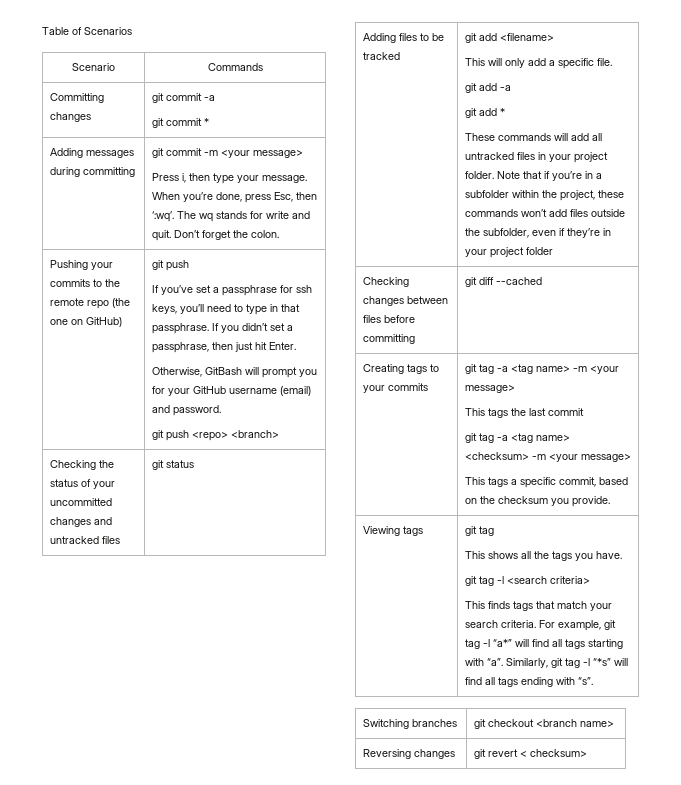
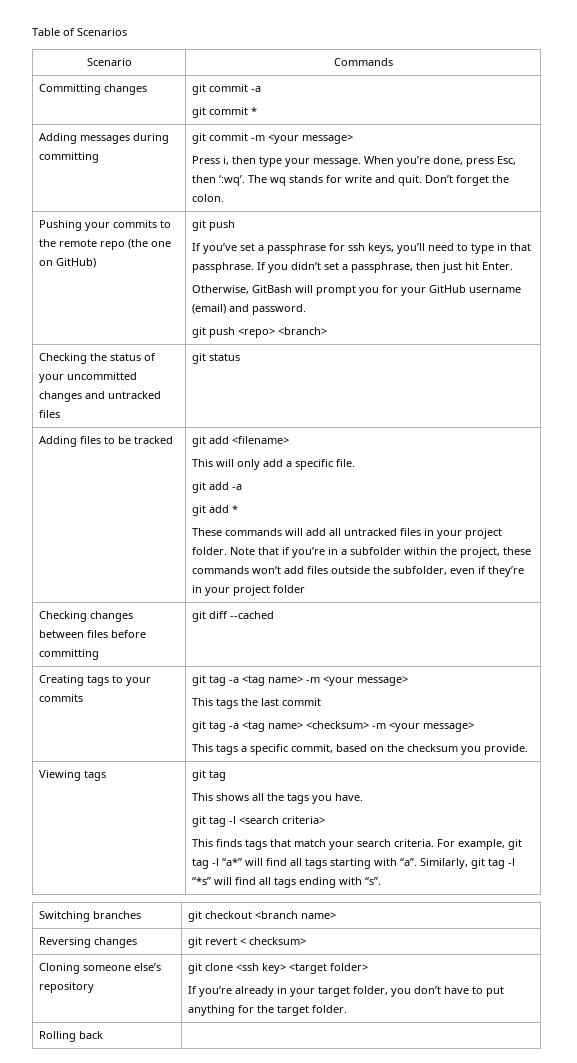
(587, 753) none -> [38,963,161,974] [38,982,94,993] [187,963,368,974] [187,986,504,997] [187,1005,347,1016] [38,1031,103,1042] // Cloning someone else’s repository | git clone <ssh key> <target folder> // If you’re already in your target folder, you don’t have to put anything for the target folder. // Rolling back |

